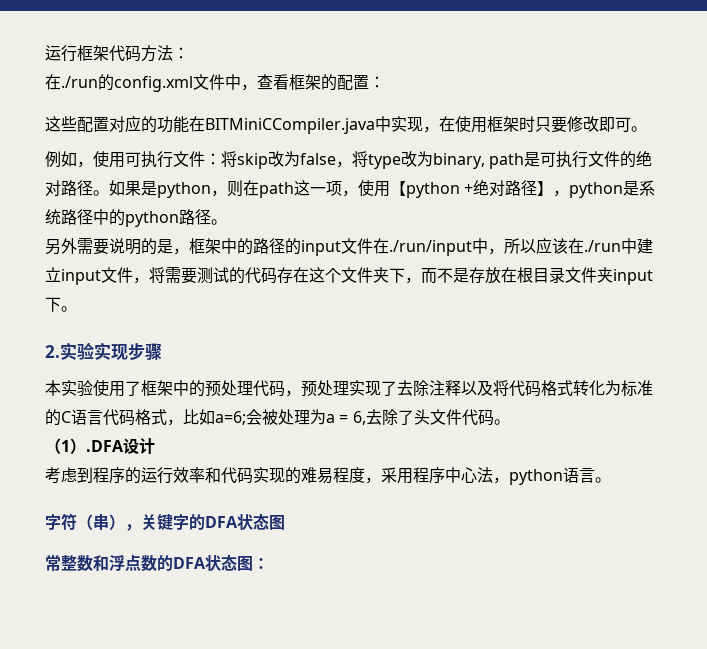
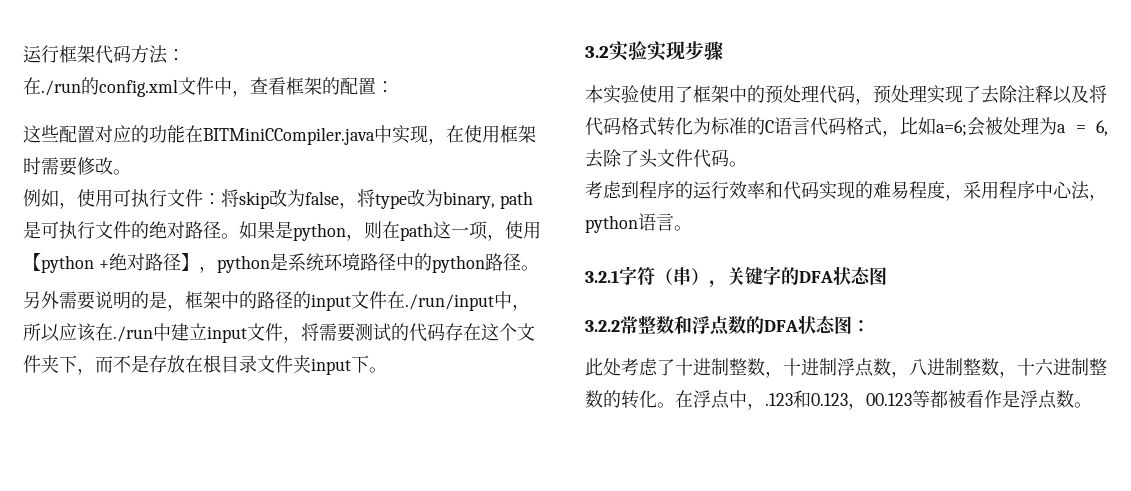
[535,116,631,133] 只要修改即可 -> [41,157,113,176] 需要修改
(61, 217) none -> [323,253,360,271] 环境
[45,345,60,358] 2. -> [585,46,609,58] 3.2
[45,438,155,454] // （1）.DFA设计 -> (747, 164) none
(611, 480) none -> [585,270,619,283] 3.2.1
(285, 522) none -> [585,320,620,332] 3.2.2
(269, 563) none -> [585,358,1107,378] [585,390,1092,410] // 此处考虑了十进制整数，十进制浮点数，八进制整数，十六进制整数的转化。在浮点中，.123和0.123，00.123等都被看作是浮点数。

